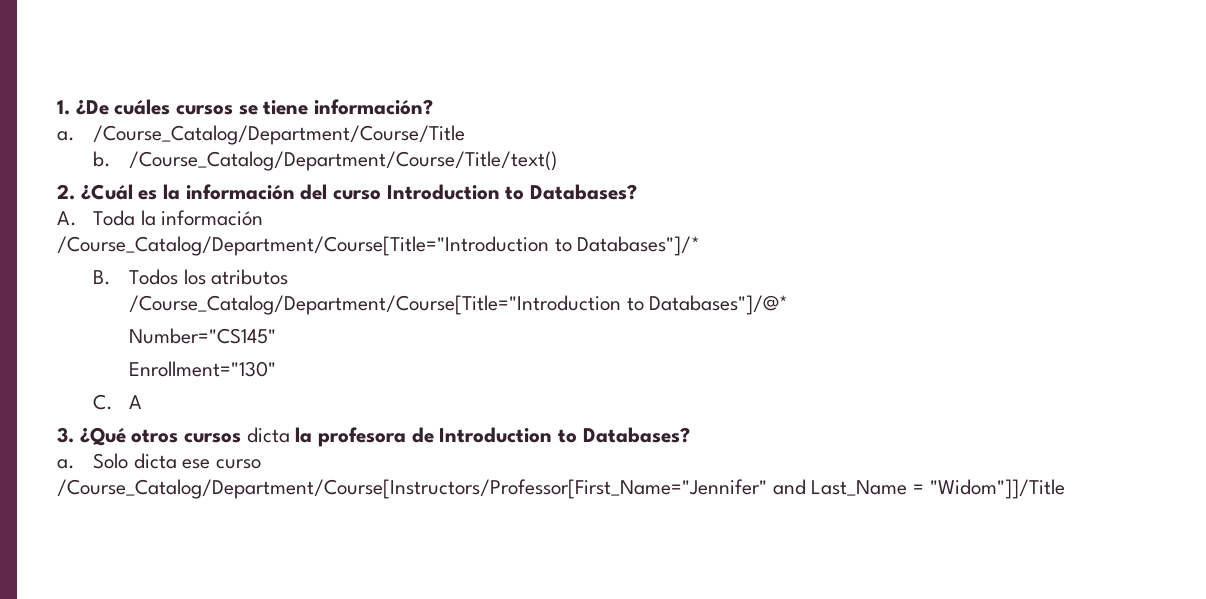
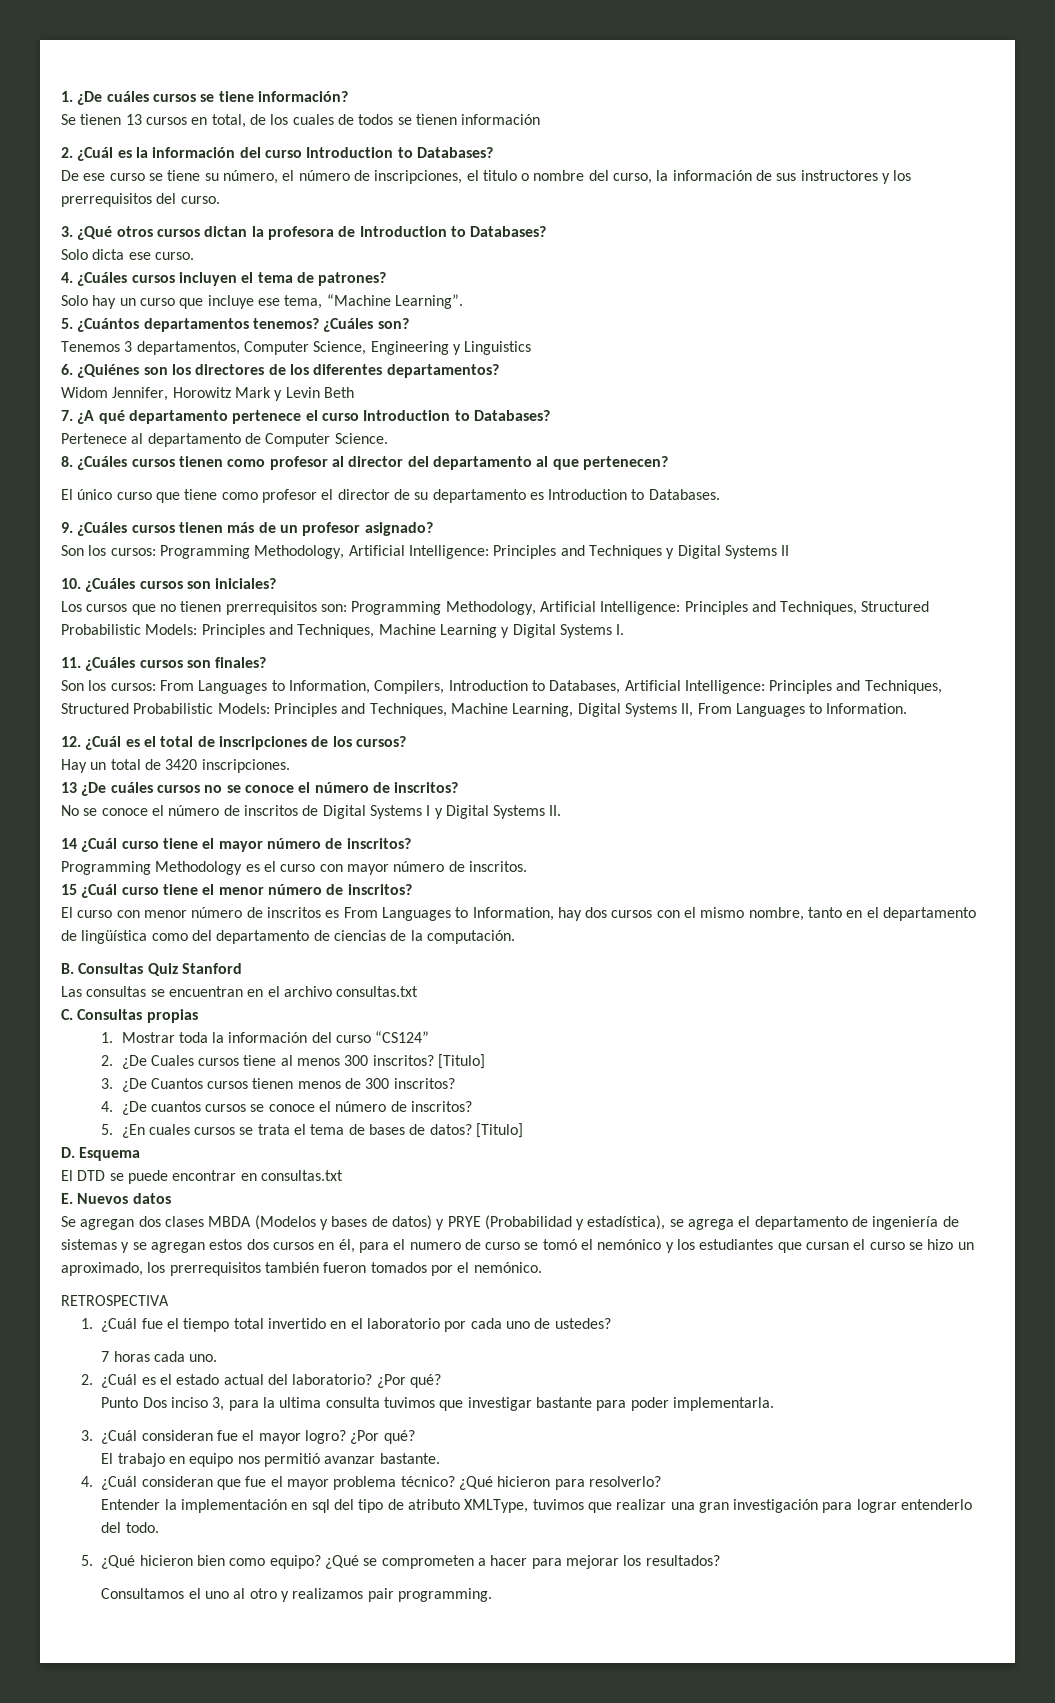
[57,125,465,145] [92,151,557,171] a. /Course_Catalog/Department/Course/Title // b. /Course_Catalog/Department/Course/Title/text() -> [61,114,541,128] Se tienen 13 cursos en total, de los cuales de todos se tienen información
[57,210,264,226] [57,236,701,256] [92,269,289,285] [128,295,789,315] [128,328,276,344] [128,361,276,377] [92,394,142,410] A. Toda la información // /Course_Catalog/Department/Course[Title="Introduction to Databases"]/* // B. Todos los atributos // /Course_Catalog/Department/Course[Title="Introduction to Databases"]/@* // Number="CS145" // Enrollment="130" // C. A -> [61,170,912,184] [61,193,220,207] De ese curso se tiene su número, el número de inscripciones, el titulo o nombre del curso, la información de sus instructores y los prerrequisitos del curso.
[246,427,290,443] dicta -> [204,226,248,237] dictan
[57,459,75,469] a. -> (547, 231) none
[215,459,261,469] [57,479,1065,499] curso // /Course_Catalog/Department/Course[Instructors/Professor[First_Name="Jennifer" and Last_Name = "Widom"]]/Title -> [154,252,194,260] [61,272,387,286] [61,294,463,309] [61,318,409,332] [61,341,532,355] [61,364,499,378] [61,387,354,401] [61,410,550,424] [61,433,388,447] [61,456,668,470] [61,489,720,503] [61,522,433,536] [61,545,790,559] [61,578,277,592] [61,601,930,615] [61,624,625,638] [61,657,267,671] [61,680,942,694] [61,703,908,717] [61,736,406,750] [61,759,290,773] [61,782,459,796] [61,805,562,819] [61,838,411,852] [61,861,527,875] [61,884,412,898] [61,907,977,921] [61,930,515,944] [61,963,242,976] [61,986,419,997] [61,1009,198,1023] [101,1031,430,1043] [101,1054,486,1069] [101,1078,455,1092] [101,1101,473,1115] [101,1123,524,1138] [61,1147,141,1161] [61,1170,343,1184] [61,1193,171,1204] [61,1215,959,1230] [61,1239,974,1253] [61,1262,542,1276] [61,1295,169,1306] [81,1318,611,1332] [101,1351,218,1362] [81,1374,441,1388] [101,1397,774,1411] [81,1430,415,1444] [101,1453,440,1467] [81,1476,661,1490] [101,1499,973,1513] [101,1522,159,1533] [81,1555,720,1569] [101,1588,492,1602] curso. // 4. ¿Cuáles cursos incluyen el tema de patrones? // Solo hay un curso que incluye ese tema, “Machine Learning”. // 5. ¿Cuántos departamentos tenemos? ¿Cuáles son? // Tenemos 3 departamentos, Computer Science, Engineering y Linguistics // 6. ¿Quiénes son los directores de los diferentes departamentos? // Widom Jennifer, Horowitz Mark y Levin Beth // 7. ¿A qué departamento pertenece el curso Introduction to Databases? // Pertenece al departamento de Computer Science. // 8. ¿Cuáles cursos tienen como profesor al director del departamento al que pertenecen? // El único curso que tiene como profesor el director de su departamento es Introduction to Databases. // 9. ¿Cuáles cursos tienen más de un profesor asignado? // Son los cursos: Programming Methodology, Artificial Intelligence: Principles and Techniques y Digital Systems II // 10. ¿Cuáles cursos son iniciales? // Los cursos que no tienen prerrequisitos son: Programming Methodology, Artificial Intelligence: Principles and Techniques, Structured Probabilistic Models: Principles and Techniques, Machine Learning y Digital Systems I. // 11. ¿Cuáles cursos son finales? // Son los cursos: From Languages to Information, Compilers, Introduction to Databases, Artificial Intelligence: Principles and Techniques, Structured Probabilistic Models: Principles and Techniques, Machine Learning, Digital Systems II, From Languages to Information. // 12. ¿Cuál es el total de inscripciones de los cursos? // Hay un total de 3420 inscripciones. // 13 ¿De cuáles cursos no se conoce el número de inscritos? // No se conoce el número de inscritos de Digital Systems I y Digital Systems II. // 14 ¿Cuál curso tiene el mayor número de inscritos? // Programming Methodology es el curso con mayor número de inscritos. // 15 ¿Cuál curso tiene el menor número de inscritos? // El curso con menor número de inscritos es From Languages to Information, hay dos cursos con el mismo nombre, tanto en el departamento de lingüística como del departamento de ciencias de la computación. // B. Consultas Quiz Stanford // Las consultas se encuentran en el archivo consultas.txt // C. Consultas propias // 1. Mostrar toda la información del curso “CS124” // 2. ¿De Cuales cursos tiene al menos 300 inscritos? [Titulo] // 3. ¿De Cuantos cursos tienen menos de 300 inscritos? // 4. ¿De cuantos cursos se conoce el número de inscritos? // 5. ¿En cuales cursos se trata el tema de bases de datos? [Titulo] // D. Esquema // El DTD se puede encontrar en consultas.txt // E. Nuevos datos // Se agregan dos clases MBDA (Modelos y bases de datos) y PRYE (Probabilidad y estadística), se agrega el departamento de ingeniería de sistemas y se agregan estos dos cursos en él, para el numero de curso se tomó el nemónico y los estudiantes que cursan el curso se hizo un aproximado, los prerrequisitos también fueron tomados por el nemónico. // RETROSPECTIVA // 1. ¿Cuál fue el tiempo total invertido en el laboratorio por cada uno de ustedes? // 7 horas cada uno. // 2. ¿Cuál es el estado actual del laboratorio? ¿Por qué? // Punto Dos inciso 3, para la ultima consulta tuvimos que investigar bastante para poder implementarla. // 3. ¿Cuál consideran fue el mayor logro? ¿Por qué? // El trabajo en equipo nos permitió avanzar bastante. // 4. ¿Cuál consideran que fue el mayor problema técnico? ¿Qué hicieron para resolverlo? // Entender la implementación en sql del tipo de atributo XMLType, tuvimos que realizar una gran investigación para lograr entenderlo del todo. // 5. ¿Qué hicieron bien como equipo? ¿Qué se comprometen a hacer para mejorar los resultados? // Consultamos el uno al otro y realizamos pair programming.

